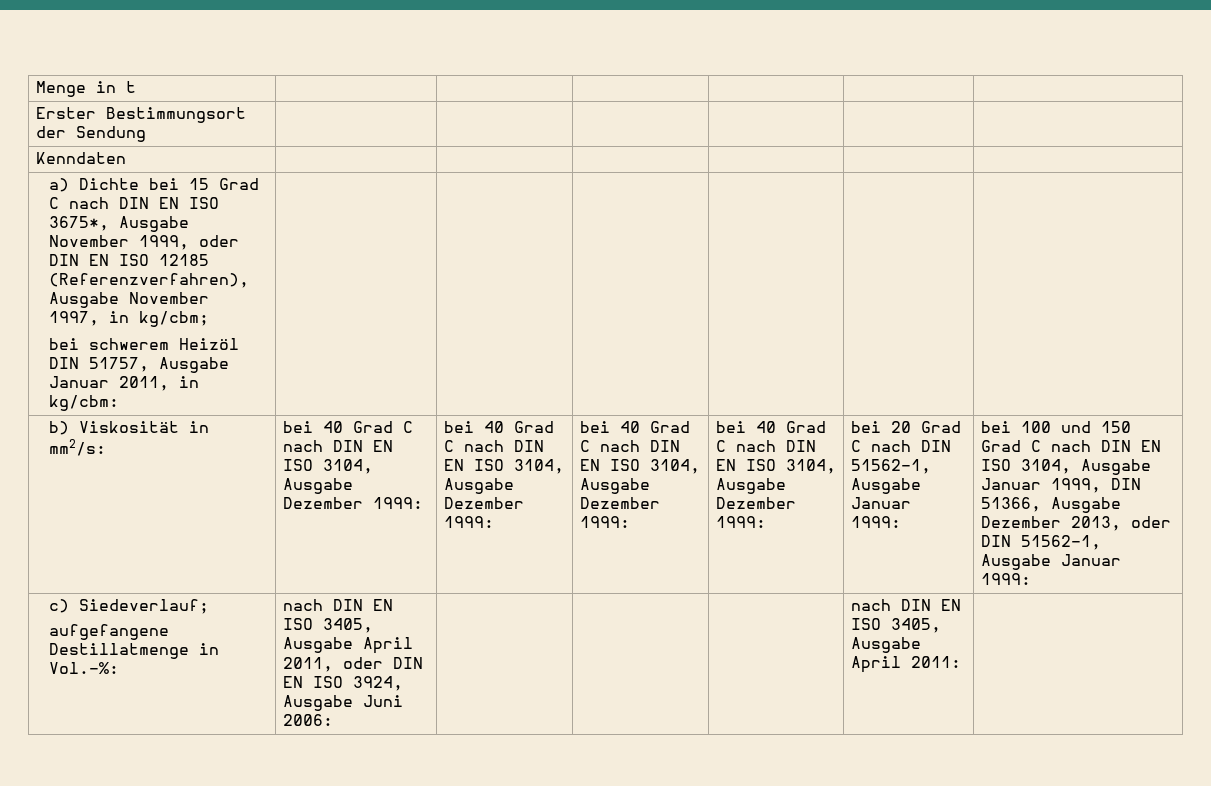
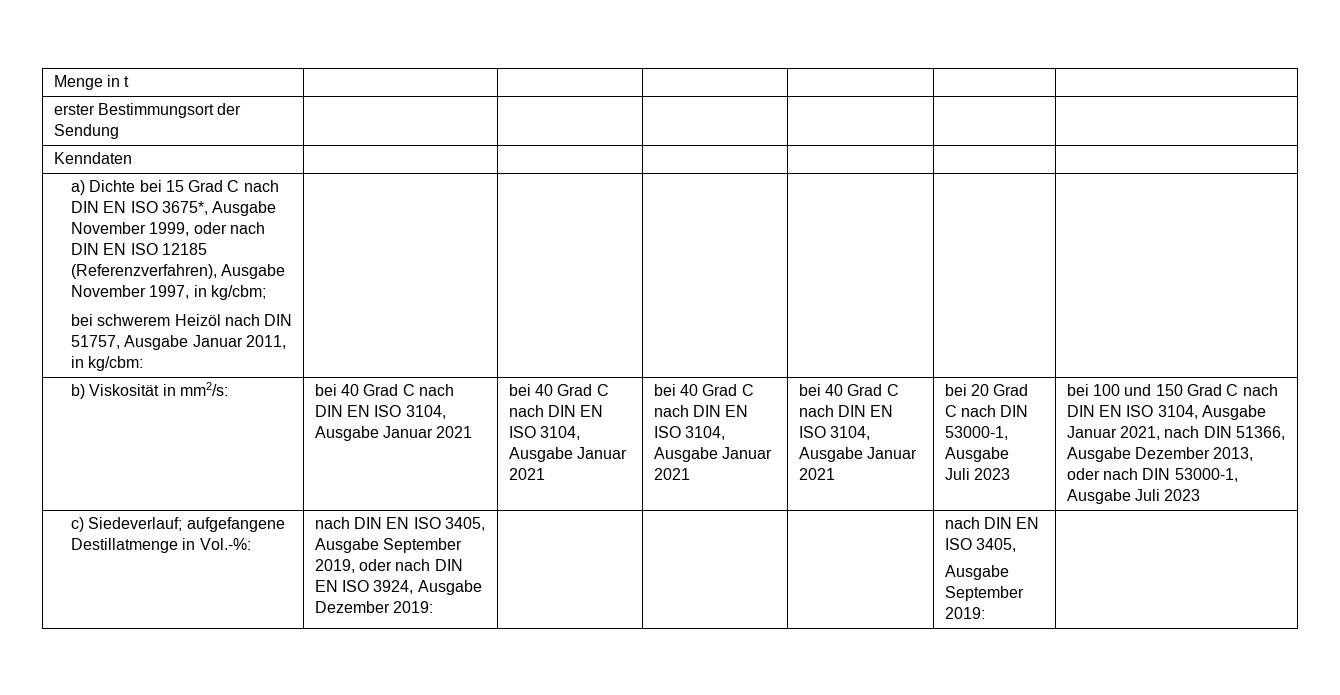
[35,107,96,119] Erster -> [53,104,95,115] erster
(239, 241) none -> [229,222,265,234] nach
(239, 344) none -> [224,314,260,326] nach
[282,497,423,509] Dezember 1999: -> [383,426,473,438] Januar 2021
[443,497,524,509] [443,516,494,528] Dezember 1999: -> [577,447,628,459] [508,468,545,480] Januar 2021
[579,497,660,509] [579,516,630,528] Dezember 1999: -> [722,447,773,459] [653,468,690,480] Januar 2021
[715,497,796,509] [715,516,766,528] Dezember 1999: -> [867,447,918,459] [798,468,835,480] Januar 2021
[850,459,931,474] [850,478,921,494] [850,497,911,509] [850,516,901,528] 51562-1, Ausgabe Januar 1999: -> [944,426,1008,440] [944,447,1009,462] [944,468,1011,480] 53000-1, Ausgabe // Juli 2023
[1050,478,1101,493] 1999, -> [1120,426,1200,440] 2021, nach
[980,535,1101,550] [980,554,1121,570] [980,573,1031,585] DIN 51562-1, Ausgabe Januar 1999: -> [1103,468,1238,482] [1066,489,1201,504] nach DIN 53000-1, Ausgabe Juli 2023
(209, 606) // -> (183, 524) none
[362,637,413,654] [282,657,383,672] April 2011, oder -> [383,538,463,553] [314,559,431,573] September 2019, oder nach
[362,695,403,707] [282,714,333,726] [850,599,961,611] [850,618,941,633] [850,637,921,653] [850,656,961,673] Juni 2006: | | | | nach DIN EN ISO 3405, Ausgabe April 2011: -> [314,601,434,613] [944,517,1040,529] [944,538,1017,552] [944,565,1009,580] [944,586,1024,601] [944,607,985,619] Dezember 2019: | | | | nach DIN EN ISO 3405, // Ausgabe September 2019:

